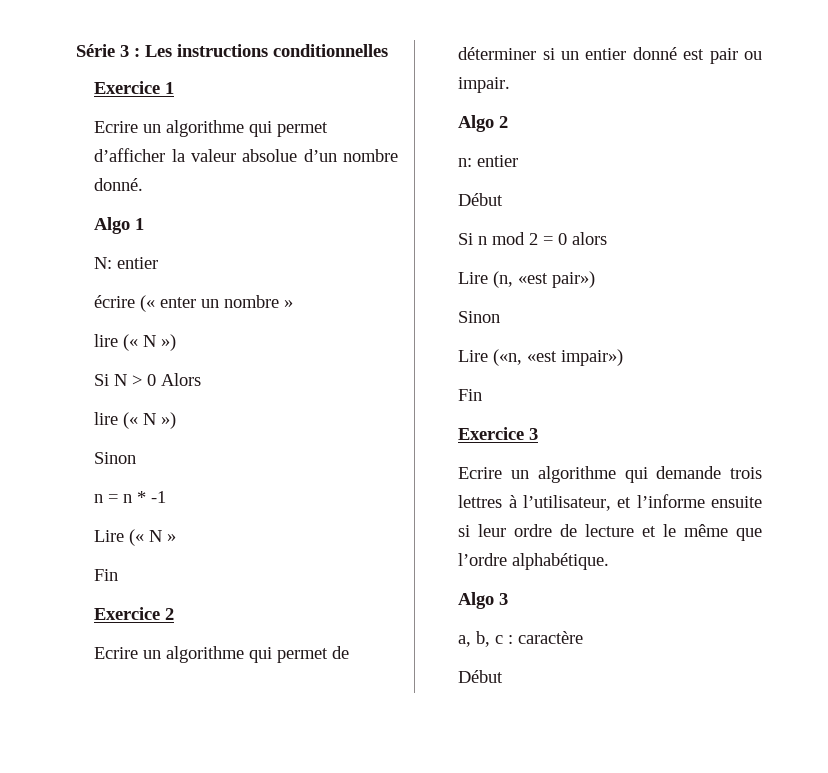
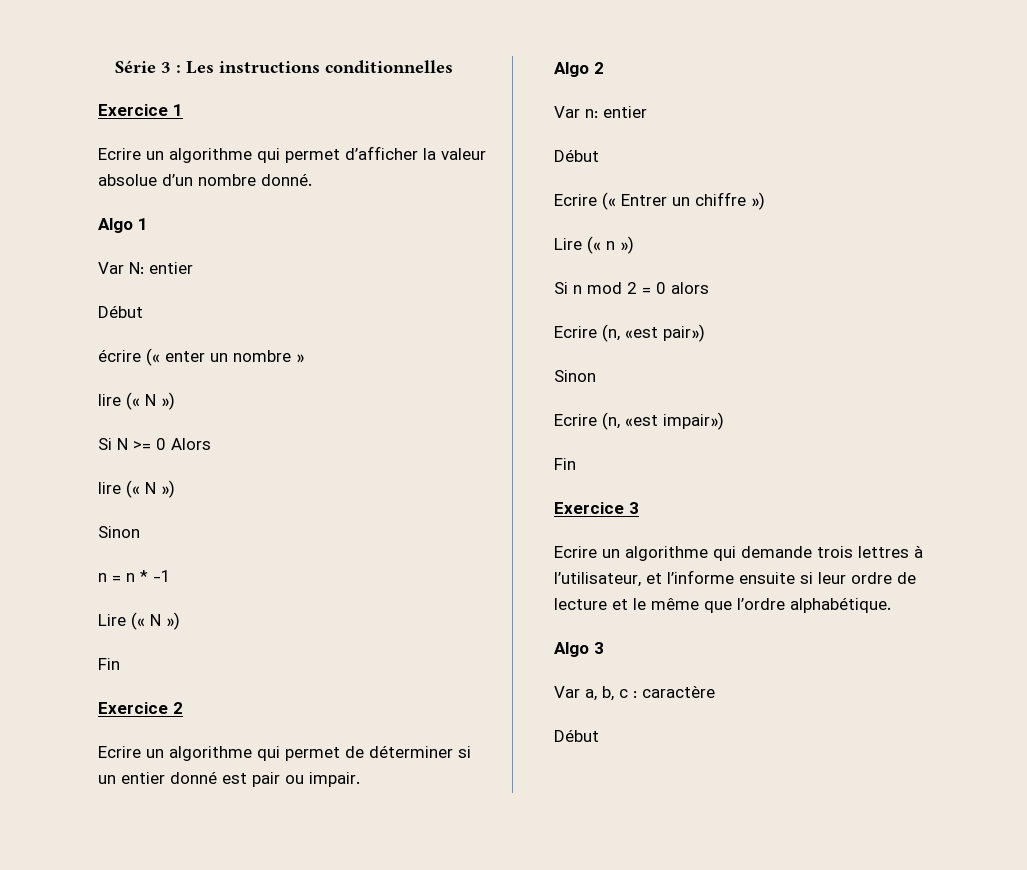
(145, 224) none -> [97,262,124,274] Var
(159, 263) none -> [97,305,143,318] // Début
[132,375,143,386] > -> [132,441,151,450] >=
[167,534,177,542] » -> [165,612,180,630] »)
(509, 122) none -> [553,106,580,118] Var
(504, 199) none -> [553,192,765,210] [553,236,634,254] // Ecrire (« Entrer un chiffre ») // Lire (« n »)
[458,272,489,284] Lire -> [553,326,597,338] Ecrire
[458,349,523,366] Lire («n, -> [553,412,620,430] Ecrire (n,
(509, 599) none -> [553,686,580,698] Var

